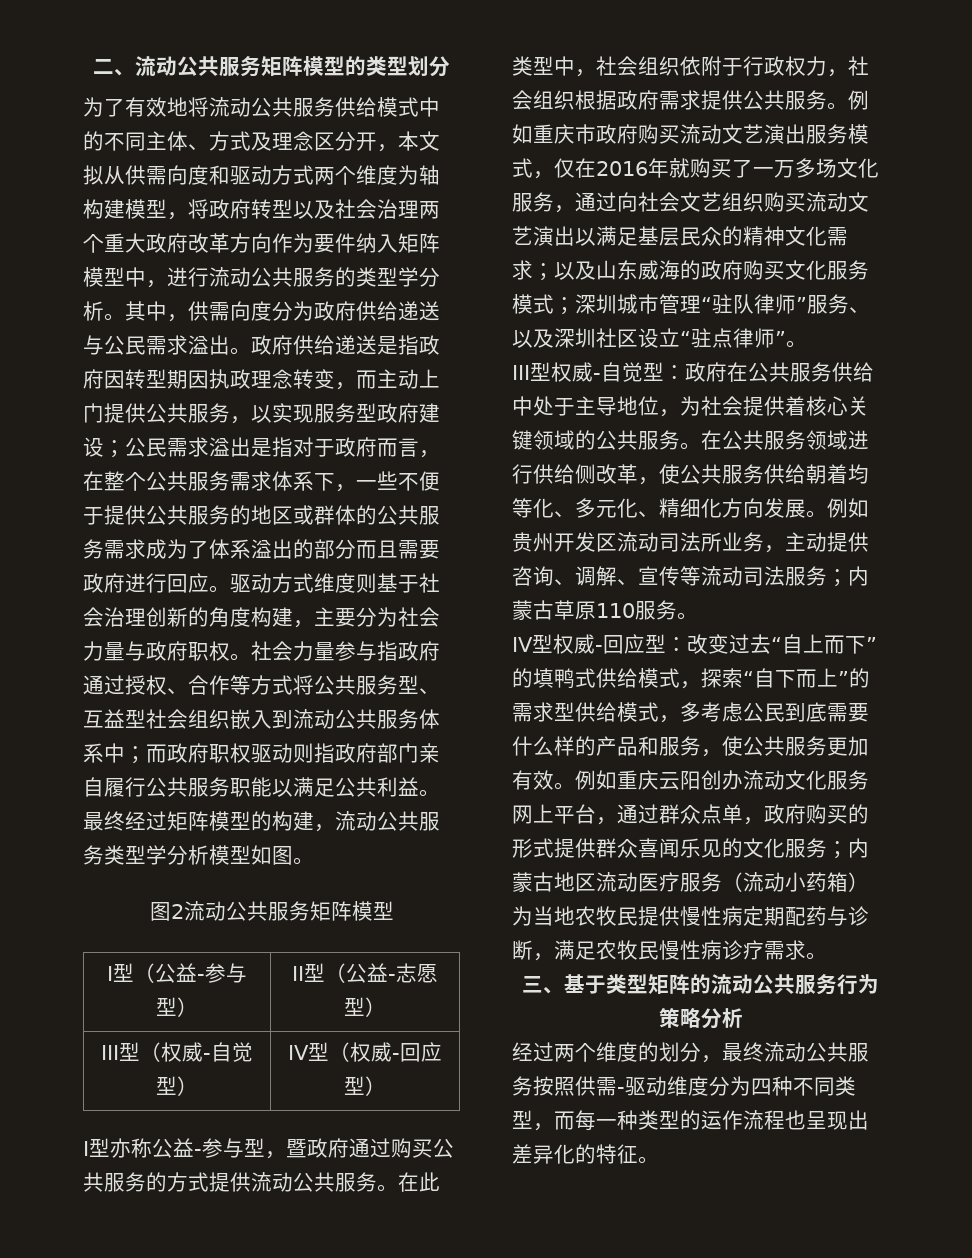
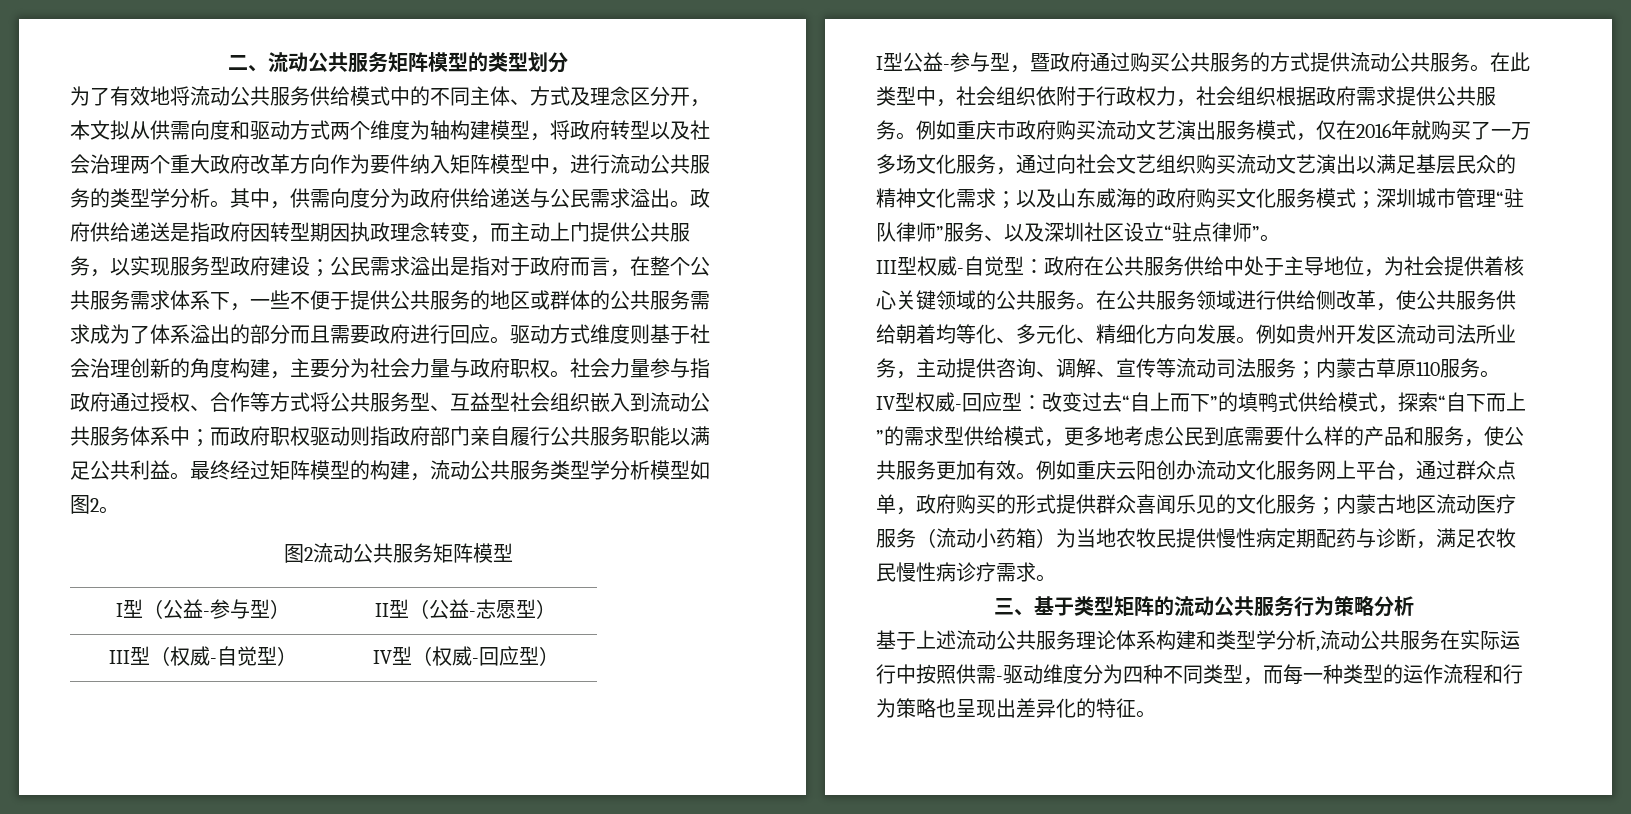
(293, 855) none -> [90,498,99,512] 2
[110,1138,152,1158] 亦称 -> (903, 61) none
[680,702,701,722] 多 -> [1064,426,1124,446] 更多地
[512,1042,869,1063] [512,1076,533,1096] 经过两个维度的划分，最终流动公共服务 -> [876,630,1520,652] [876,664,916,684] 基于上述流动公共服务理论体系构建和类型学分析,流动公共服务在实际运行中
(785, 1120) none -> [1483,664,1523,684] [876,698,936,718] 和行为策略

